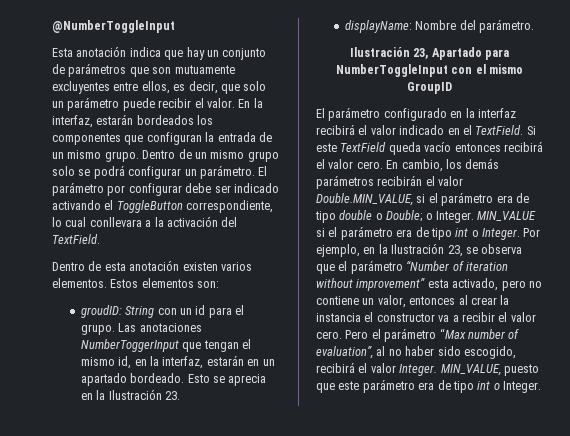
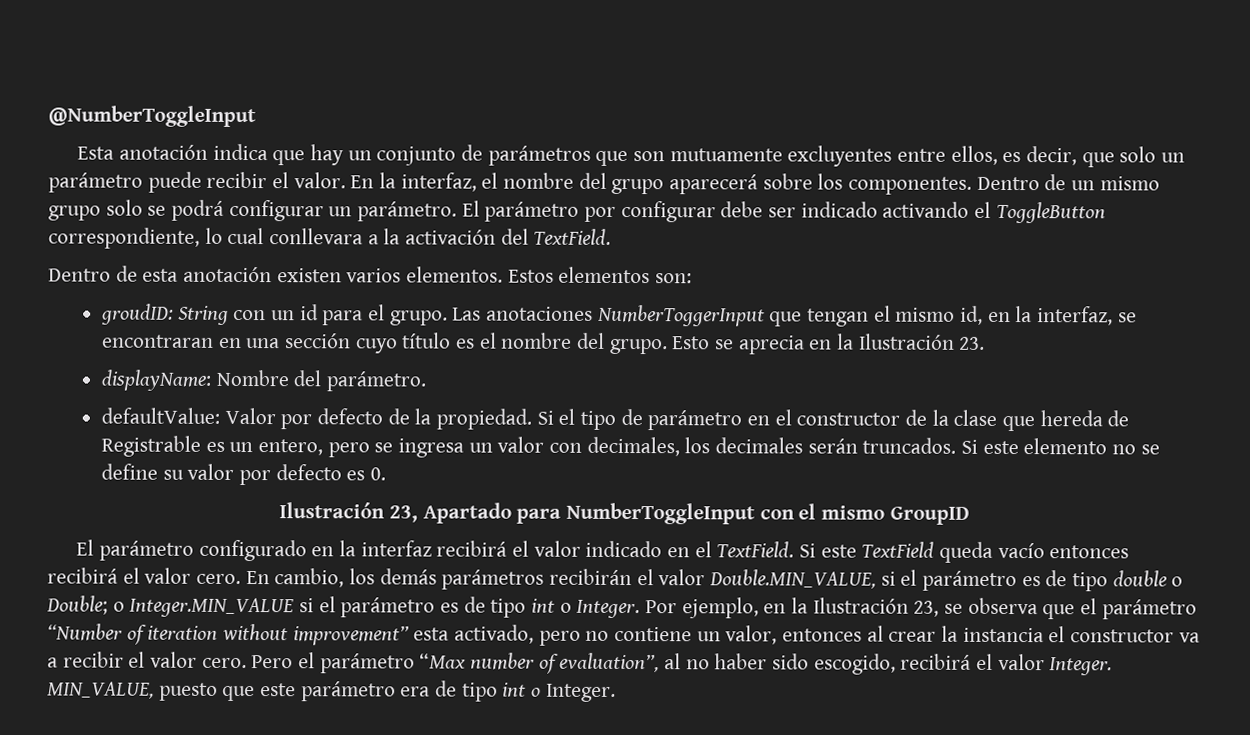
[96,114,214,125] [52,132,272,145] [52,150,139,162] estarán bordeados los componentes que configuran la entrada de un mismo grupo. -> [481,172,973,195] el nombre del grupo aparecerá sobre los componentes.
[206,355,275,366] [80,373,185,386] estarán en un apartado bordeado. -> [1117,312,1137,323] [102,332,668,355] se encontraran en una sección cuyo título es el nombre del grupo.
(535, 26) none -> [101,407,1130,432] [101,435,1160,458] [101,463,387,486] // defaultValue: Valor por defecto de la propiedad. Si el tipo de parámetro en el constructor de la clase que hereda de Registrable es un entero, pero se ingresa un valor con decimales, los decimales serán truncados. Si este elemento no se define su valor por defecto es 0.
[496,195,513,203] era -> [1021,576,1041,587] es
[435,211,537,223] [316,226,413,240] Integer. MIN_VALUE si el parámetro era -> [129,596,460,618] Integer.MIN_VALUE si el parámetro es

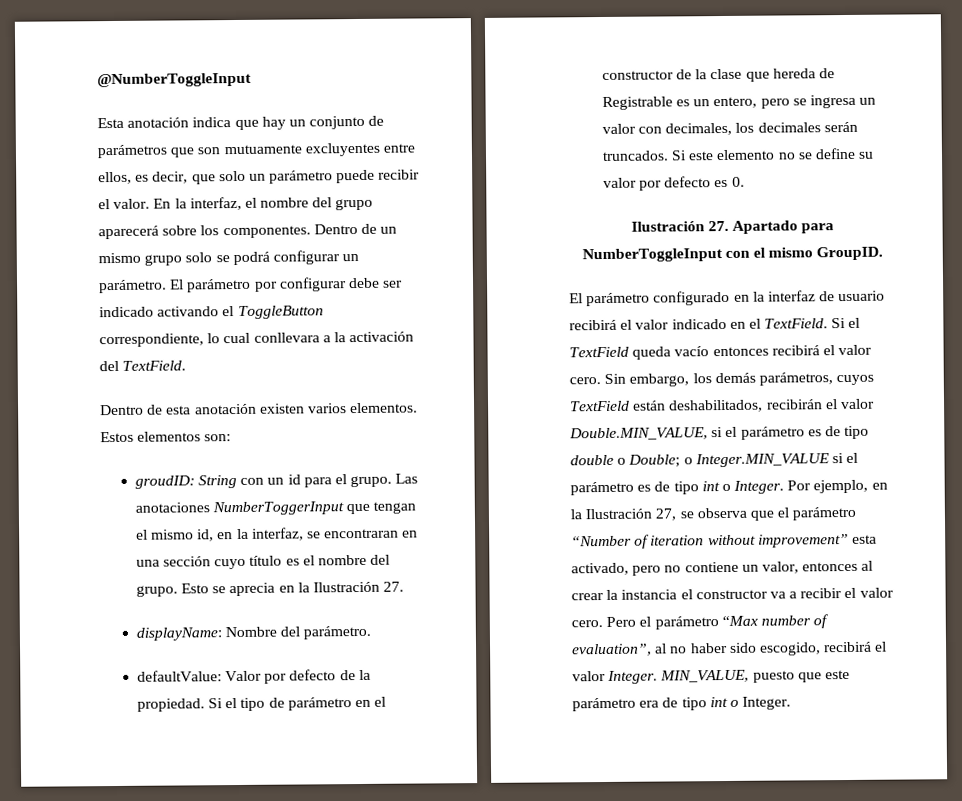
[959,336,986,350] 23. -> [383,581,405,592] 27.
[388,505,418,523] 23, -> [707,220,729,232] 27.
[889,506,970,525] GroupID -> [816,246,884,261] GroupID.
(432, 548) none -> [819,290,886,302] de usuario
[820,544,857,558] este -> [848,317,861,328] el
[245,568,545,590] En cambio, los demás parámetros -> [604,372,875,387] [570,399,764,413] Sin embargo, los demás parámetros, cuyos TextField están deshabilitados,
[913,600,940,617] 23, -> [655,508,677,521] 27,

